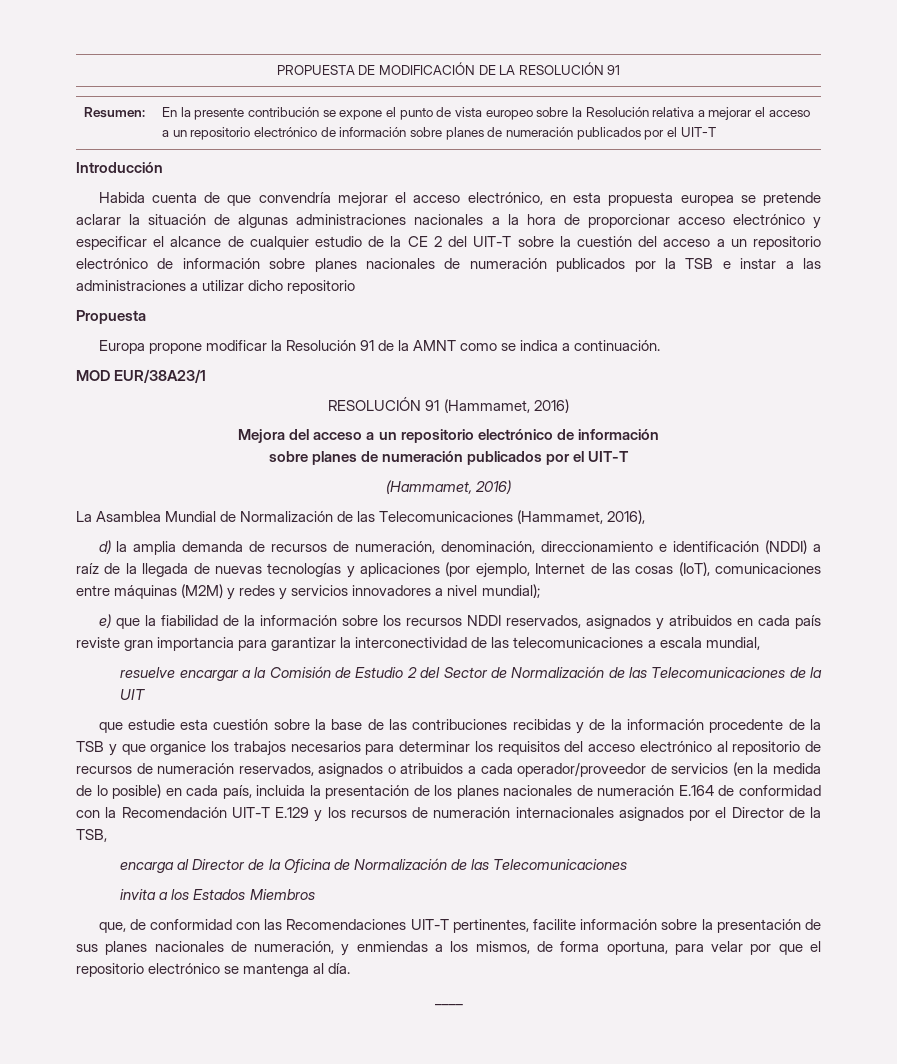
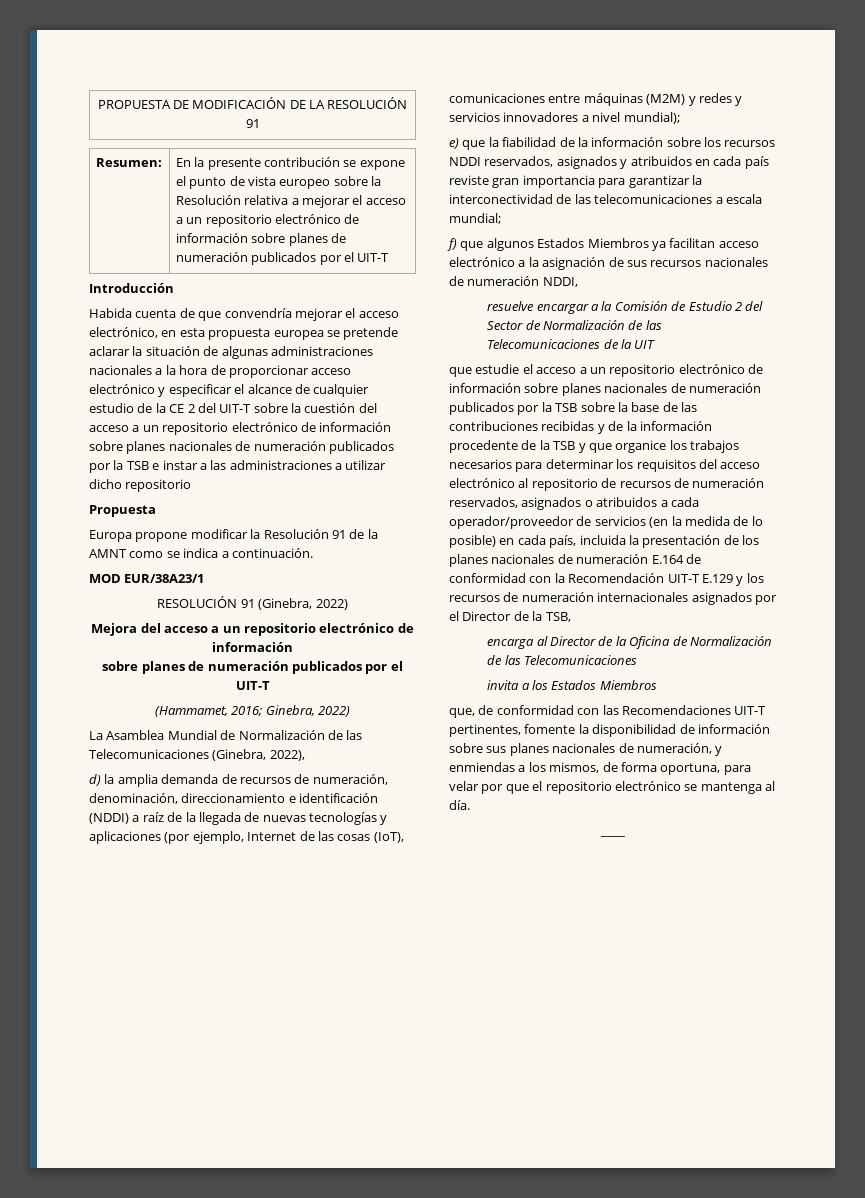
[443,399,569,413] (Hammamet, 2016) -> [258,598,348,610] (Ginebra, 2022)
[475,480,512,494] 2016) -> [231,705,351,717] 2016; Ginebra, 2022)
[517,510,646,524] (Hammamet, 2016), -> [212,749,305,761] (Ginebra, 2022),
[705,637,760,650] mundial, -> [449,213,501,224] [447,238,759,251] [449,257,768,270] [449,276,578,287] mundial; // f) que algunos Estados Miembros ya facilitan acceso electrónico a la asignación de sus recursos nacionales de numeración NDDI,
[180,719,269,730] esta cuestión -> [522,364,763,377] [449,383,761,396] [449,402,578,415] el acceso a un repositorio electrónico de información sobre planes nacionales de numeración publicados por la TSB
[533,919,822,933] facilite información sobre la presentación de -> [524,724,770,737] [449,743,483,753] fomente la disponibilidad de información sobre

